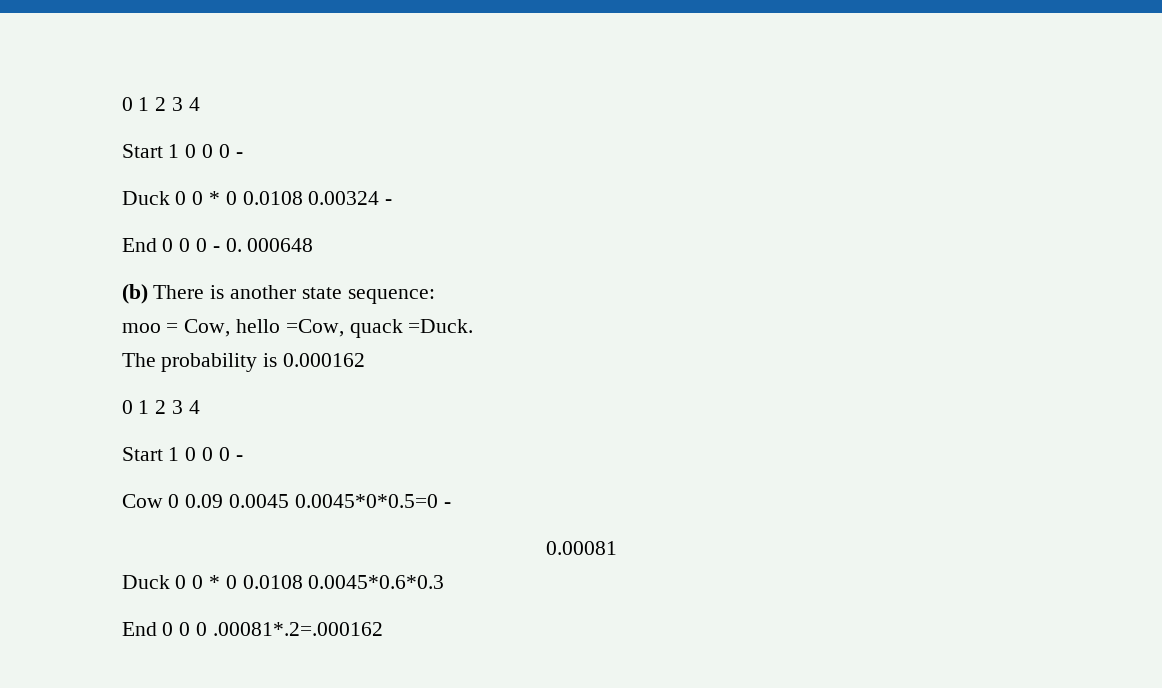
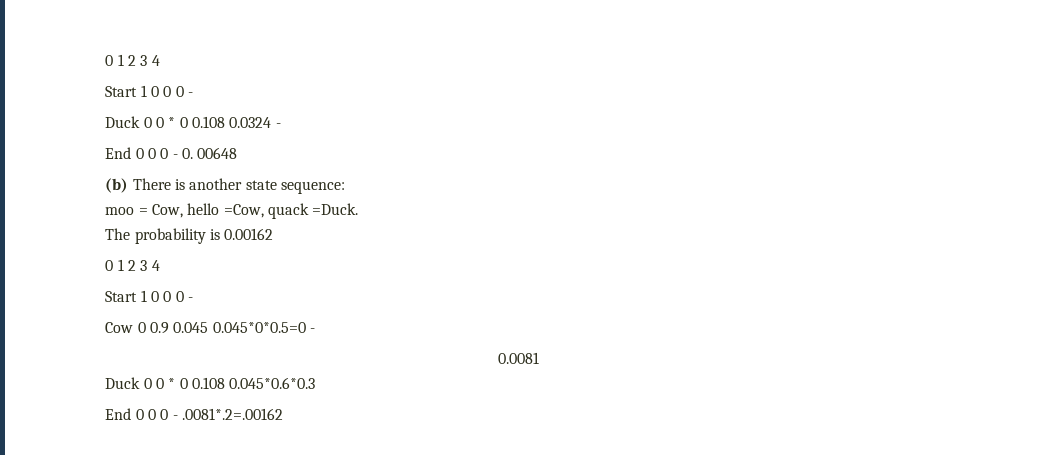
[242,191,380,205] 0.0108 0.00324 -> [191,116,272,128] 0.108 0.0324
[247,238,314,252] 000648 -> [197,147,238,159] 00648
[282,353,365,367] 0.000162 -> [224,228,274,240] 0.00162
[185,494,451,508] [545,541,617,555] [121,575,445,589] [121,622,383,636] 0.09 0.0045 0.0045*0*0.5=0 - // 0.00081 // Duck 0 0 * 0 0.0108 0.0045*0.6*0.3 // End 0 0 0 .00081*.2=.000162 -> [149,322,315,334] [498,352,539,364] [105,377,316,389] [105,408,283,420] 0.9 0.045 0.045*0*0.5=0 - // 0.0081 // Duck 0 0 * 0 0.108 0.045*0.6*0.3 // End 0 0 0 - .0081*.2=.00162

